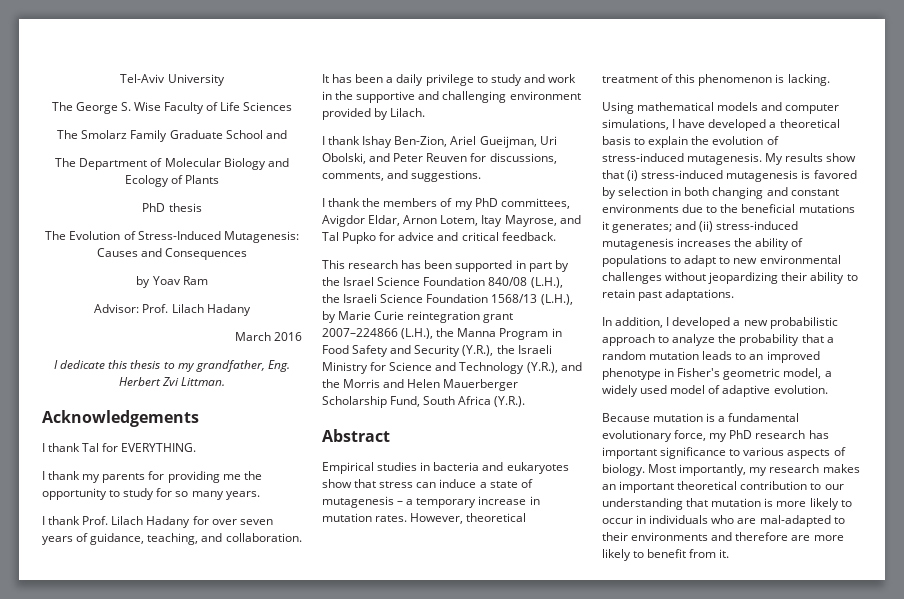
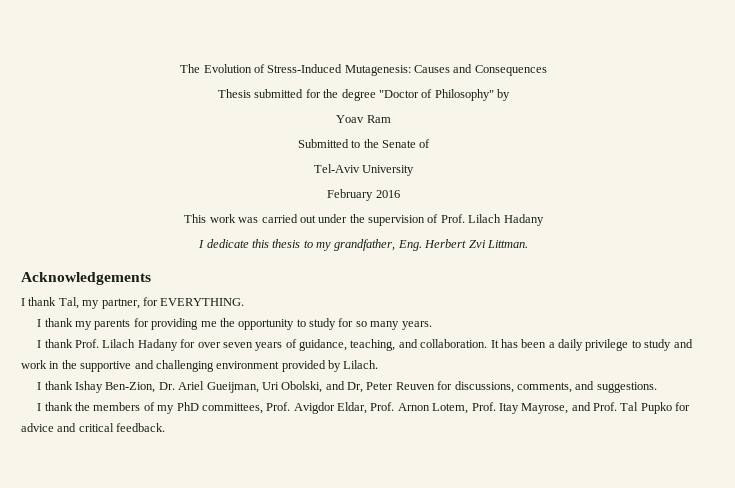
[120,74,225,86] [51,102,293,114] [57,130,287,142] [55,158,289,170] [124,175,220,187] [142,203,202,212] Tel-Aviv University // The George S. Wise Faculty of Life Sciences // The Smolarz Family Graduate School and // The Department of Molecular Biology and Ecology of Plants // PhD thesis // -> (180, 68) none
[136,276,151,288] by -> [218,89,510,101] Thesis submitted for the degree "Doctor of Philosophy" by //
[94,304,251,316] [234,332,302,341] Advisor: Prof. Lilach Hadany // March 2016 -> [297,139,431,148] [313,164,415,176] [327,189,400,201] [184,214,544,226] Submitted to the Senate of // Tel-Aviv University // February 2016 // This work was carried out under the supervision of Prof. Lilach Hadany
[82,443,100,452] Tal -> [58,297,140,309] Tal, my partner,
(448, 141) none -> [158,382,175,390] Dr.
(391, 157) none -> [347,382,364,393] Dr,
(570, 203) none -> [266,402,291,411] Prof.
(401, 220) none -> [370,402,395,411] Prof.
(479, 220) none -> [471,402,496,411] Prof.
(581, 219) none -> [593,402,618,411] Prof.
[322,260,569,272] [322,277,563,288] [322,294,573,305] [322,311,514,323] [322,328,562,340] [322,345,552,357] [322,362,582,374] [322,379,519,391] [322,396,526,408] [322,429,390,442] [322,462,569,474] [322,479,533,488] [322,496,540,508] [322,513,527,524] [602,74,830,86] [602,102,840,114] [602,119,840,131] [602,136,779,148] [602,153,857,165] [602,170,857,182] [602,187,839,199] [602,204,855,213] [602,221,799,233] [602,238,804,250] [602,255,841,267] [602,272,858,284] [602,289,735,301] [602,317,838,329] [602,334,834,346] [602,351,820,363] [602,368,832,380] [602,385,828,397] [602,413,800,422] [602,430,829,442] [602,447,846,459] [602,464,860,476] [602,481,844,493] [602,498,852,510] [602,515,845,527] [602,532,844,541] [602,549,730,561] // This research has been supported in part by the Israel Science Foundation 840/08 (L.H.), the Israeli Science Foundation 1568/13 (L.H.), by Marie Curie reintegration grant 2007–224866 (L.H.), the Manna Program in Food Safety and Security (Y.R.), the Israeli Ministry for Science and Technology (Y.R.), and the Morris and Helen Mauerberger Scholarship Fund, South Africa (Y.R.). // Abstract // Empirical studies in bacteria and eukaryotes show that stress can induce a state of mutagenesis – a temporary increase in mutation rates. However, theoretical treatment of this phenomenon is lacking. // Using mathematical models and computer simulations, I have developed a theoretical basis to explain the evolution of stress-induced mutagenesis. My results show that (i) stress-induced mutagenesis is favored by selection in both changing and constant environments due to the beneficial mutations it generates; and (ii) stress-induced mutagenesis increases the ability of populations to adapt to new environmental challenges without jeopardizing their ability to retain past adaptations. // In addition, I developed a new probabilistic approach to analyze the probability that a random mutation leads to an improved phenotype in Fisher's geometric model, a widely used model of adaptive evolution. // Because mutation is a fundamental evolutionary force, my PhD research has important significance to various aspects of biology. Most importantly, my research makes an important theoretical contribution to our understanding that mutation is more likely to occur in individuals who are mal-adapted to their environments and therefore are more likely to benefit from it. -> (166, 427) none

